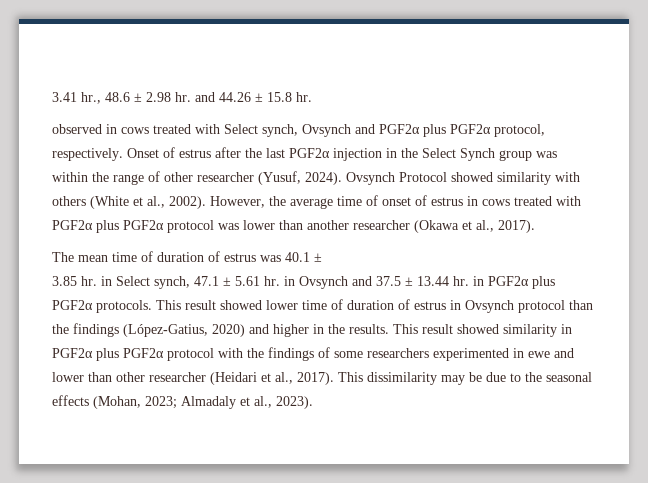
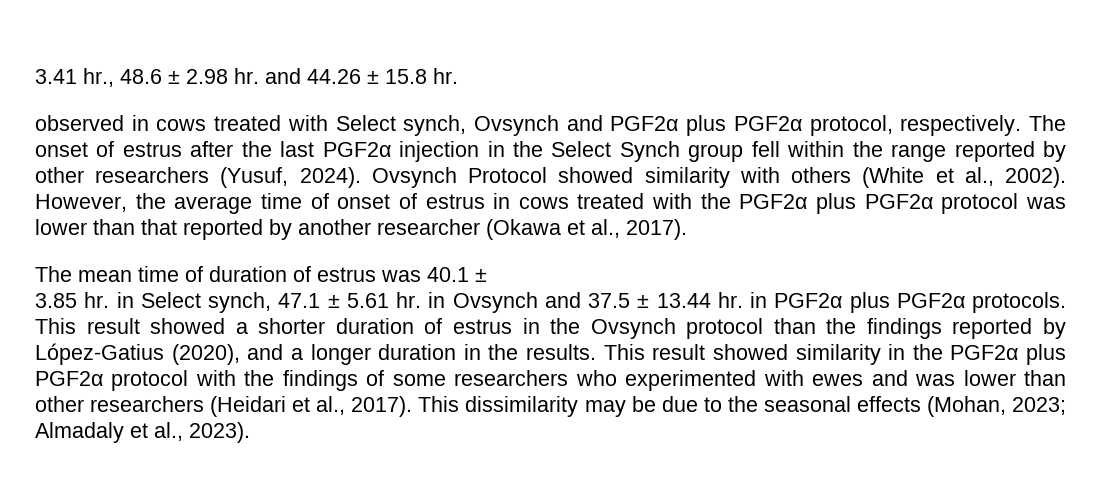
[127,148,159,158] Onset -> [1028,115,1066,131] [35,142,88,157] The onset
[536,151,557,158] was -> [751,141,780,157] fell
[148,171,254,182] of other researcher -> [954,141,1067,162] [35,167,210,183] reported by other researchers
(581, 201) none -> [700,193,731,209] the
(303, 225) none -> [141,219,292,240] that reported by
[266,299,343,310] lower time of -> [235,318,326,334] a shorter
(461, 305) none -> [550,318,581,334] the
[123,324,309,337] (López-Gatius, 2020) and higher -> [952,318,1066,339] [35,343,457,365] reported by López-Gatius (2020), and a longer duration
(572, 329) none -> [912,344,943,360] the
[433,348,574,361] experimented in ewe and -> [575,370,956,391] who experimented with ewes and was
[149,372,206,382] researcher -> [90,396,205,412] researchers

